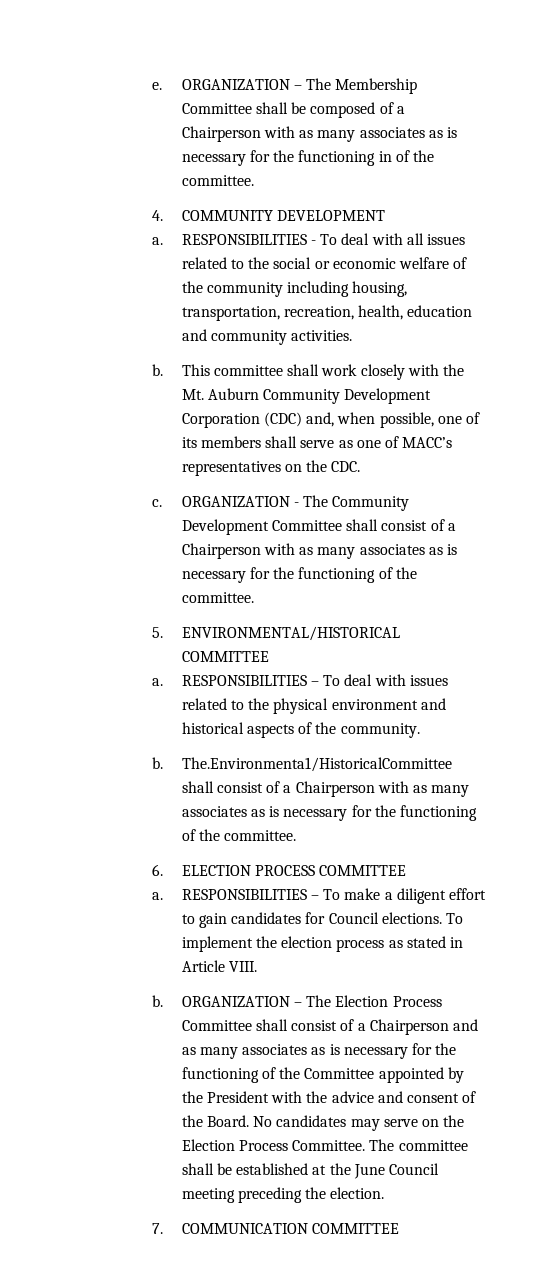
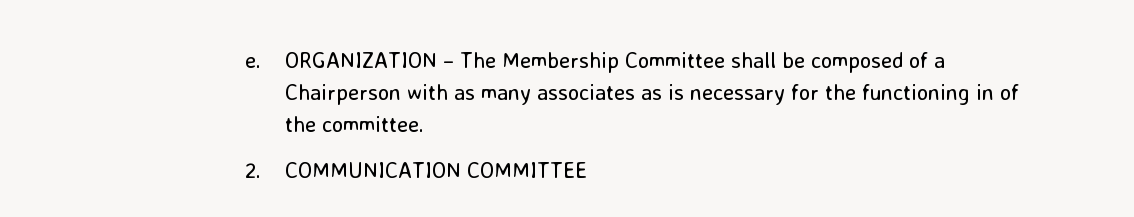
[151,210,386,221] [151,233,465,245] [181,257,468,269] [181,281,408,297] [181,305,473,321] [181,329,353,345] [151,364,464,380] [181,388,432,404] [181,412,480,428] [181,436,453,448] [181,460,361,476] [151,495,410,511] [181,519,456,535] [181,543,457,559] [181,567,417,583] [181,592,254,603] [151,626,400,641] [181,651,269,662] [151,674,448,686] [181,698,446,714] [181,722,420,738] [151,757,452,772] [181,781,470,797] [181,805,477,821] [181,829,297,841] [151,864,407,876] [151,888,486,904] [181,912,463,928] [181,936,463,952] [181,960,258,972] [151,995,442,1007] [181,1019,478,1035] [181,1043,457,1059] [181,1067,464,1083] [181,1091,477,1103] [181,1115,465,1131] [181,1139,468,1151] [181,1163,439,1179] [181,1187,385,1203] [151,1223,163,1234] 4. COMMUNITY DEVELOPMENT // a. RESPONSIBILITIES - To deal with all issues related to the social or economic welfare of the community including housing, transportation, recreation, health, education and community activities. // b. This committee shall work closely with the Mt. Auburn Community Development Corporation (CDC) and, when possible, one of its members shall serve as one of MACC’s representatives on the CDC. // c. ORGANIZATION - The Community Development Committee shall consist of a Chairperson with as many associates as is necessary for the functioning of the committee. // 5. ENVIRONMENTAL/HISTORICAL COMMITTEE // a. RESPONSIBILITIES – To deal with issues related to the physical environment and historical aspects of the community. // b. The.Environmenta1/HistoricalCommittee shall consist of a Chairperson with as many associates as is necessary for the functioning of the committee. // 6. ELECTION PROCESS COMMITTEE // a. RESPONSIBILITIES – To make a diligent effort to gain candidates for Council elections. To implement the election process as stated in Article VIII. // b. ORGANIZATION – The Election Process Committee shall consist of a Chairperson and as many associates as is necessary for the functioning of the Committee appointed by the President with the advice and consent of the Board. No candidates may serve on the Election Process Committee. The committee shall be established at the June Council meeting preceding the election. // 7. -> [244,163,261,178] 2.

